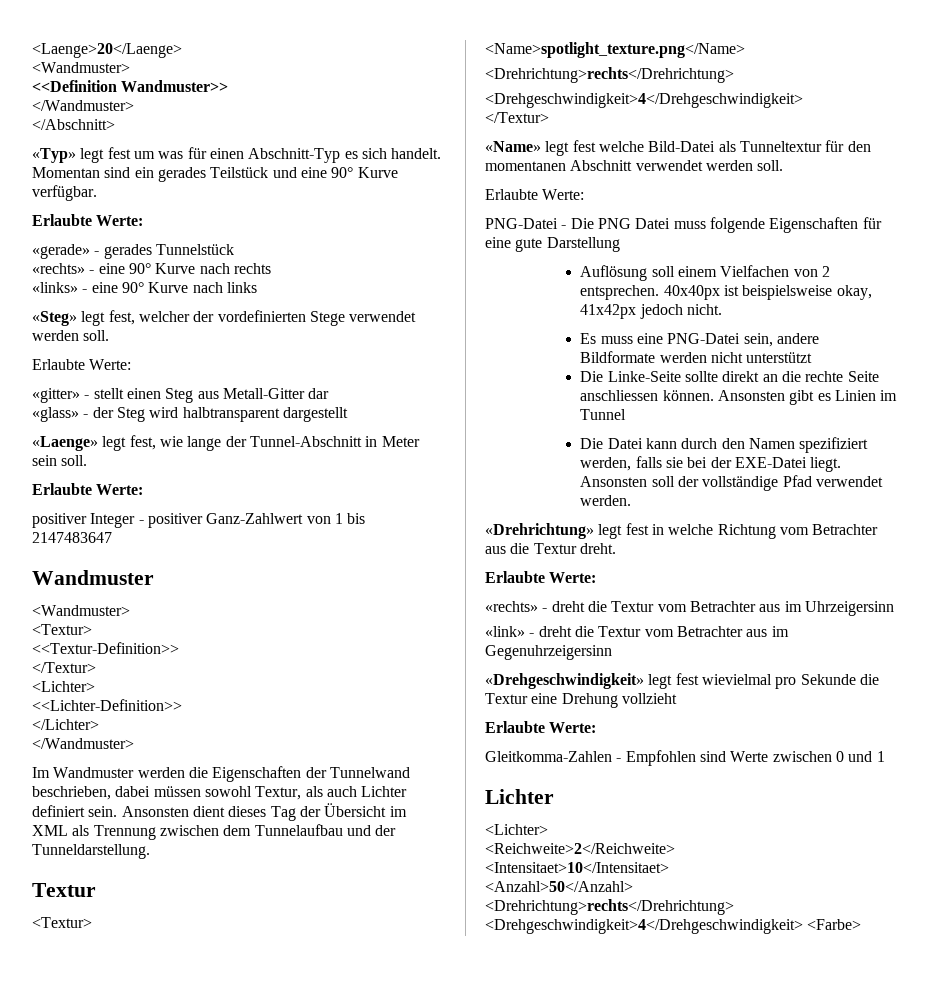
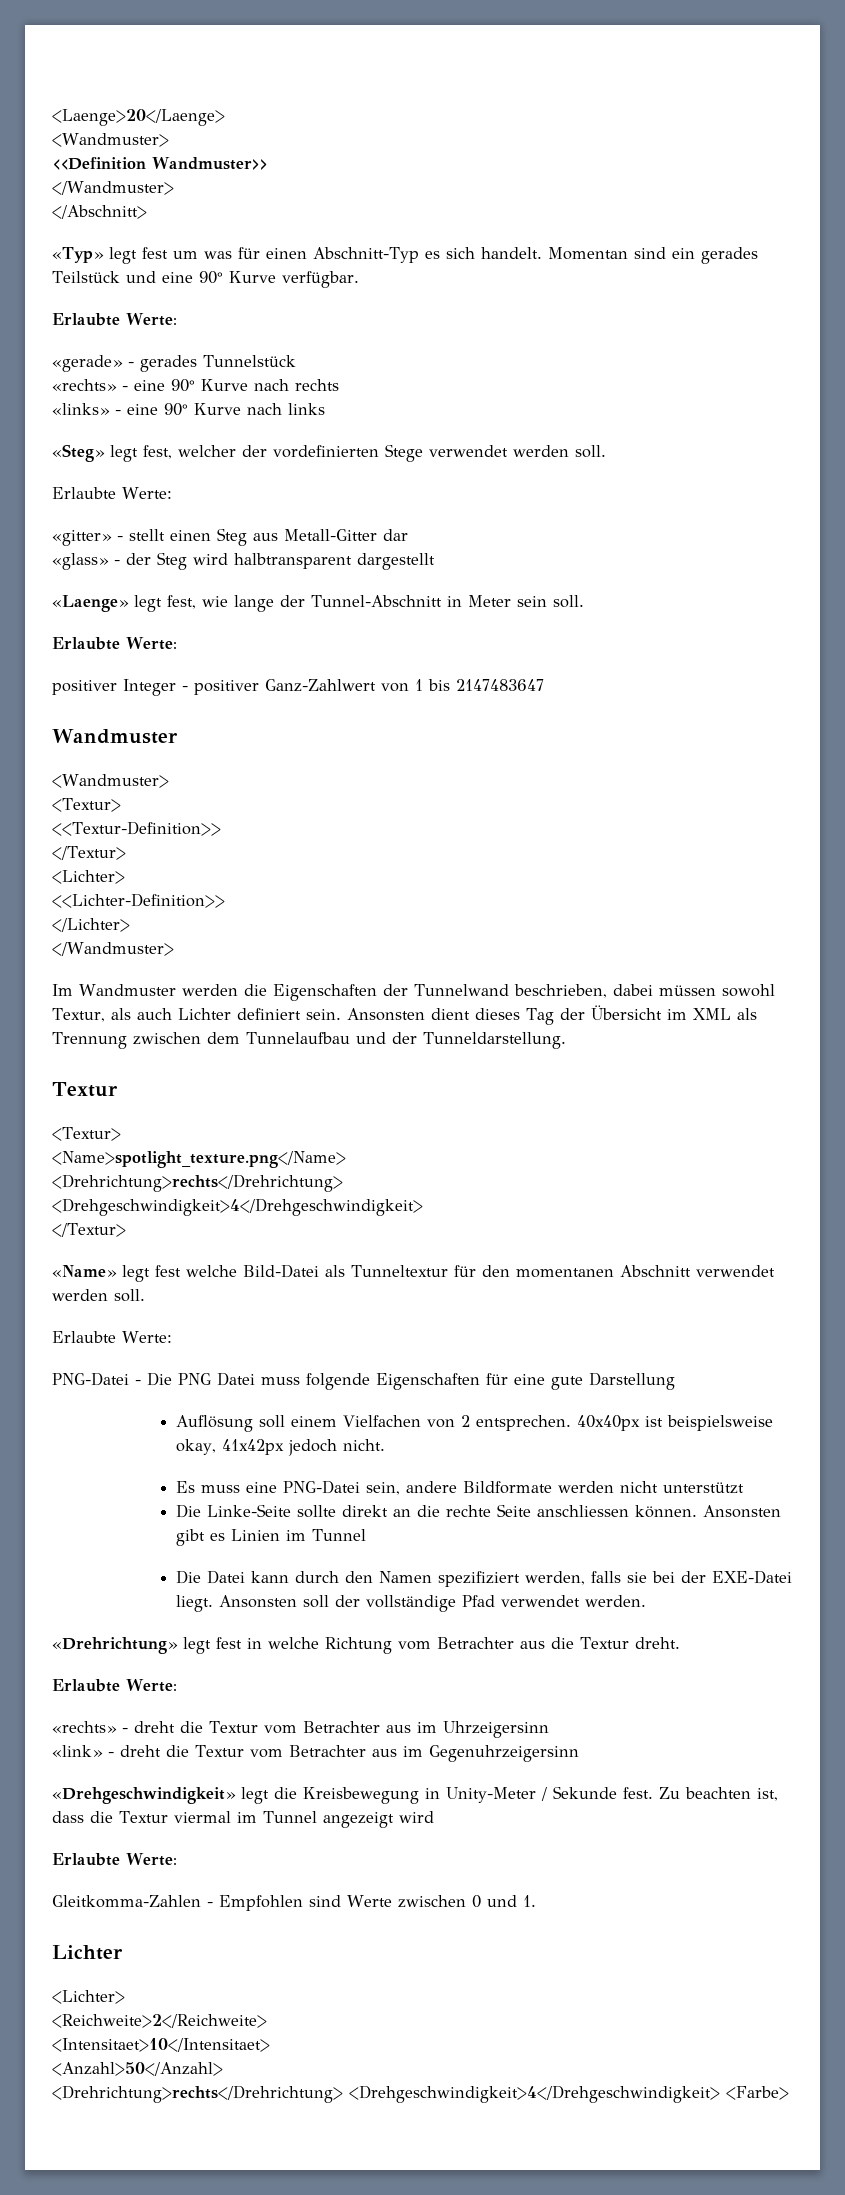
[675,673,879,689] [485,693,677,708] fest wievielmal pro Sekunde die Textur eine Drehung vollzieht -> [274,1786,778,1804] [52,1811,434,1828] die Kreisbewegung in Unity-Meter / Sekunde fest. Zu beachten ist, dass die Textur viermal im Tunnel angezeigt wird
[876,751,885,762] 1 -> [522,1895,536,1907] 1.

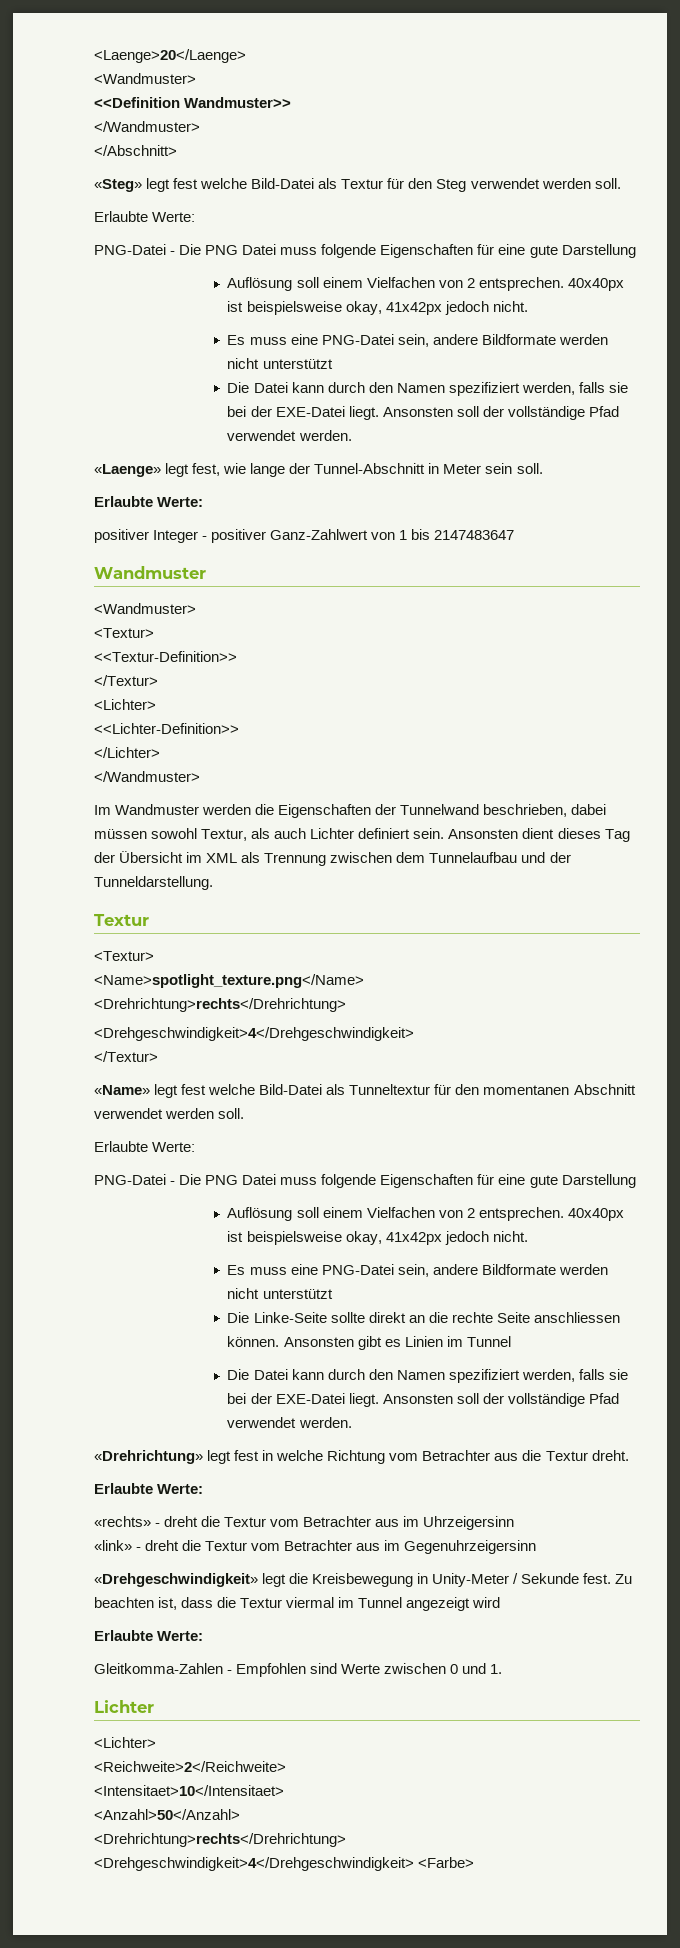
[52,247,758,264] [52,271,359,288] [52,313,177,326] [52,355,296,372] [52,379,339,392] [52,403,325,416] [52,444,606,462] [52,487,172,499] [52,528,408,546] [52,552,435,570] «Typ» legt fest um was für einen Abschnitt-Typ es sich handelt. Momentan sind ein gerades Teilstück und eine 90° Kurve verfügbar. // Erlaubte Werte: // «gerade» - gerades Tunnelstück // «rechts» - eine 90° Kurve nach rechts // «links» - eine 90° Kurve nach links // «Steg» legt fest, welcher der vordefinierten Stege verwendet werden soll. // Erlaubte Werte: // «gitter» - stellt einen Steg aus Metall-Gitter dar // «glass» - der Steg wird halbtransparent dargestellt -> [94,178,621,192] [94,211,196,222] [94,244,636,258] [227,277,624,291] [227,301,528,315] [227,334,608,347] [227,358,333,369] [227,382,628,396] [227,406,619,420] [227,430,352,441] «Steg» legt fest welche Bild-Datei als Textur für den Steg verwendet werden soll. // Erlaubte Werte: // PNG-Datei - Die PNG Datei muss folgende Eigenschaften für eine gute Darstellung // Auflösung soll einem Vielfachen von 2 entsprechen. 40x40px ist beispielsweise okay, 41x42px jedoch nicht. // Es muss eine PNG-Datei sein, andere Bildformate werden nicht unterstützt // Die Datei kann durch den Namen spezifiziert werden, falls sie bei der EXE-Datei liegt. Ansonsten soll der vollständige Pfad verwendet werden.

